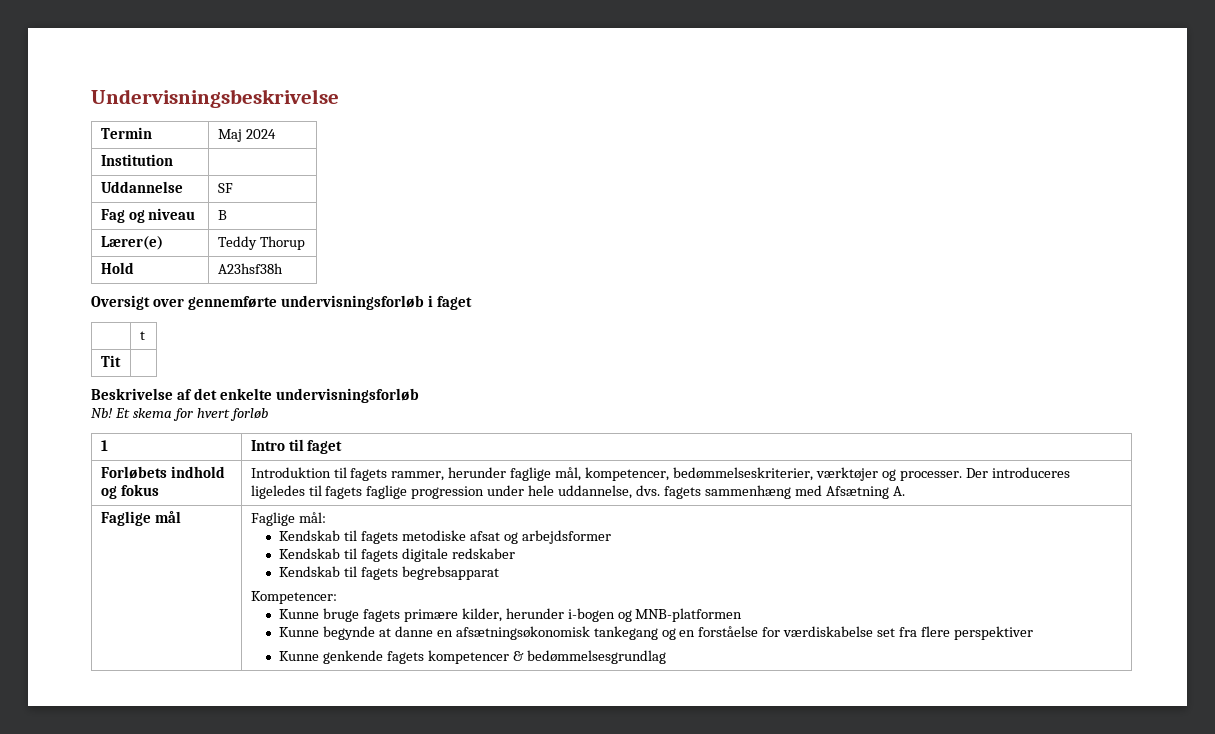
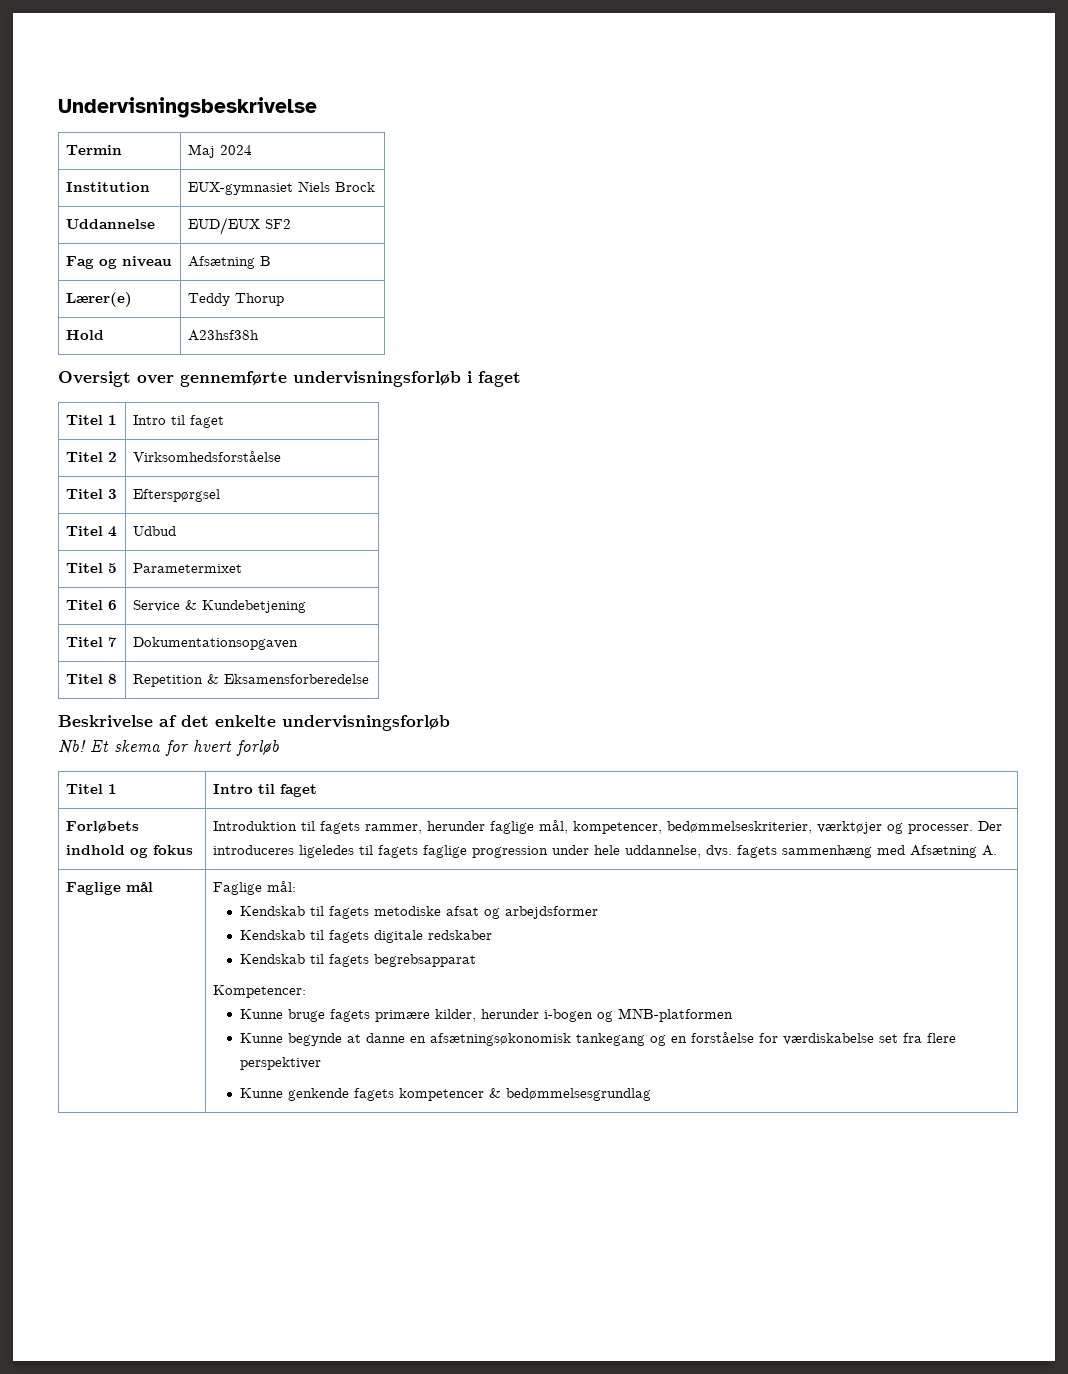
(173, 160) none -> [187,181,375,195] EUX-gymnasiet Niels Brock
[217,183,233,193] SF -> [187,217,291,235] EUD/EUX SF2
(196, 214) none -> [187,256,255,269] Afsætning
[139,331,145,340] [100,355,121,367] | t // Tit | -> [65,415,117,425] [132,415,224,428] [65,452,117,462] [132,451,281,462] [65,489,117,499] [132,489,220,502] [65,526,117,537] [132,526,176,536] [65,563,117,573] [132,563,242,573] [65,600,117,610] [132,600,306,613] [65,637,117,647] [132,637,298,650] [65,674,117,684] [132,674,369,687] Titel 1 | Intro til faget // Titel 2 | Virksomhedsforståelse // Titel 3 | Efterspørgsel // Titel 4 | Udbud // Titel 5 | Parametermixet // Titel 6 | Service & Kundebetjening // Titel 7 | Dokumentationsopgaven // Titel 8 | Repetition & Eksamensforberedelse
(268, 414) none -> [65,784,103,794] Titel

